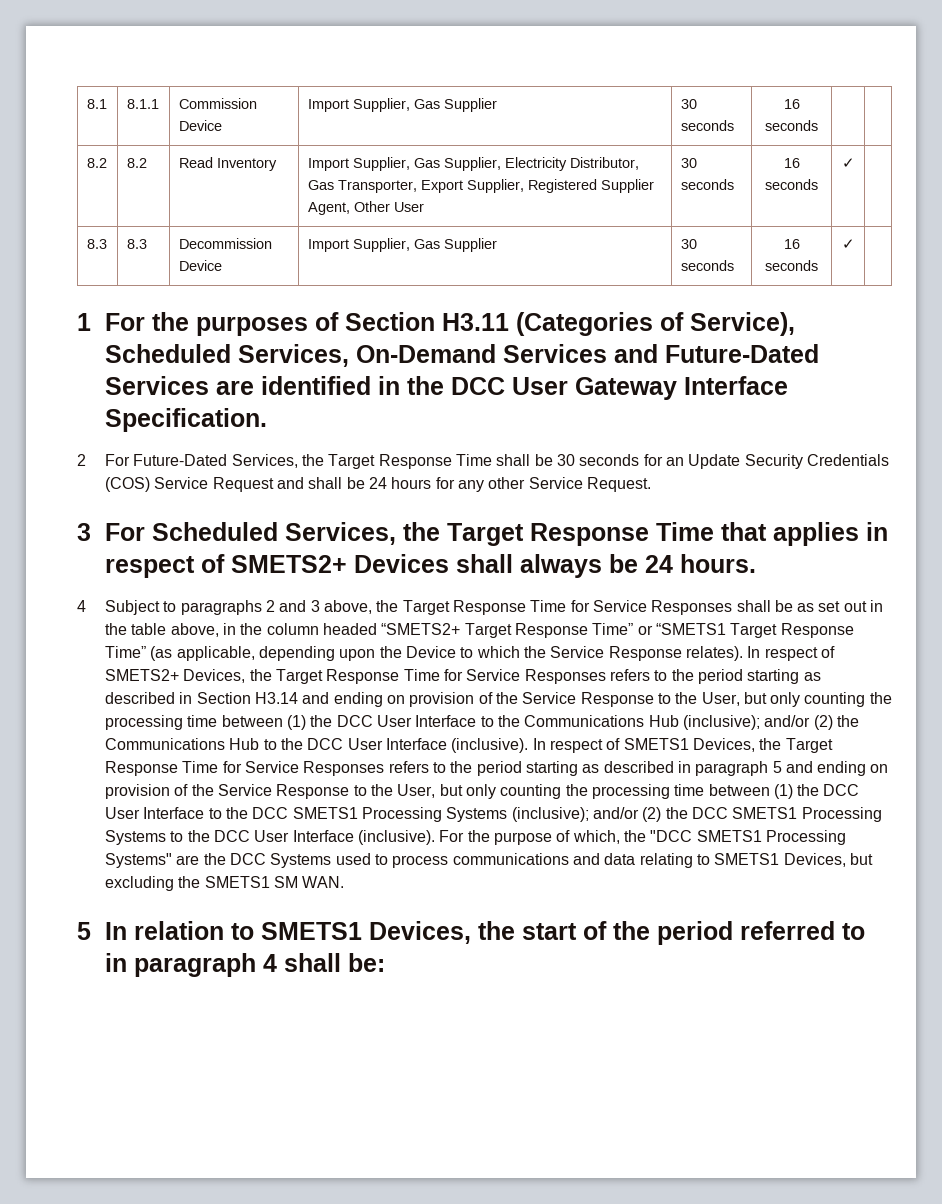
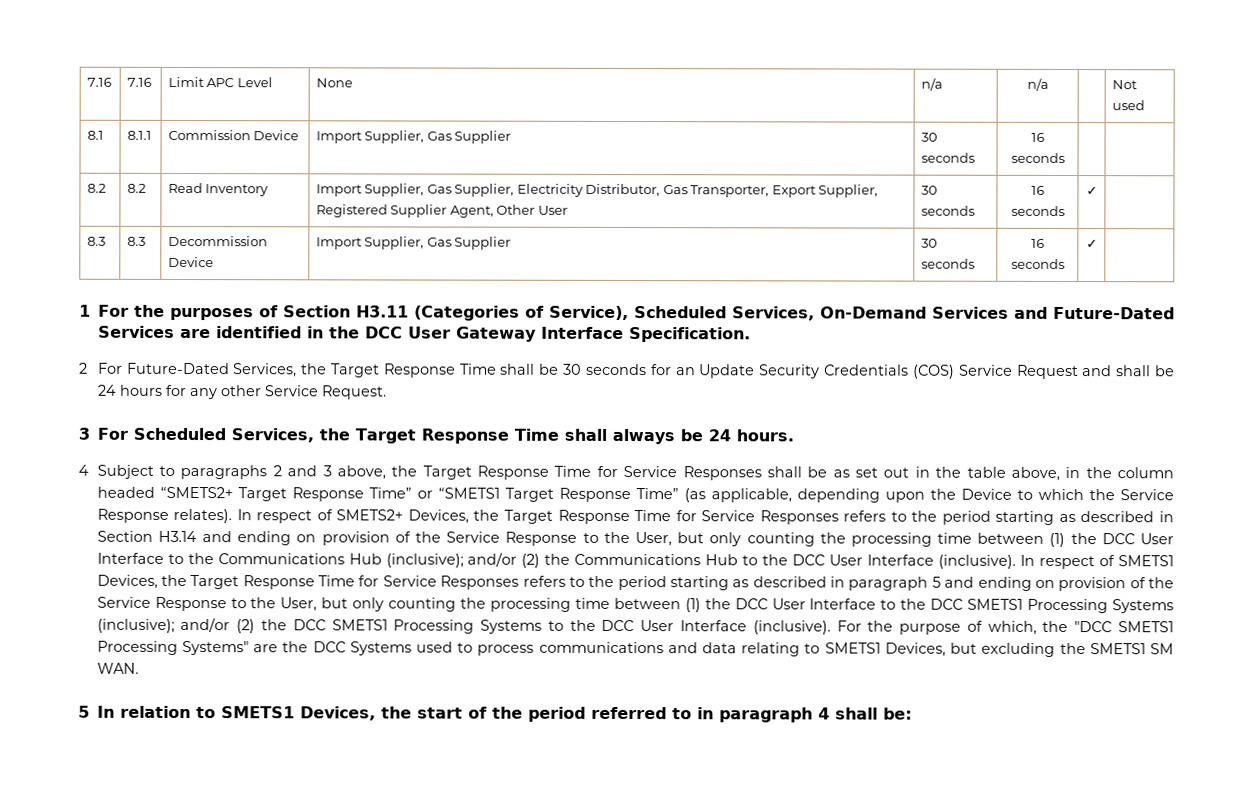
(86, 104) none -> [86,77,112,87] [126,77,152,87] [167,76,273,88] [315,78,353,88] [920,77,943,91] [1026,77,1049,91] [1111,80,1137,90] [1111,100,1145,111] 7.16 | 7.16 | Limit APC Level | None | n/a | n/a | | Not used //
[721,522,889,546] [105,554,450,578] that applies in respect of SMETS2+ Devices -> (559, 434) none

